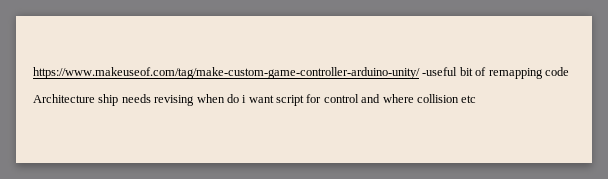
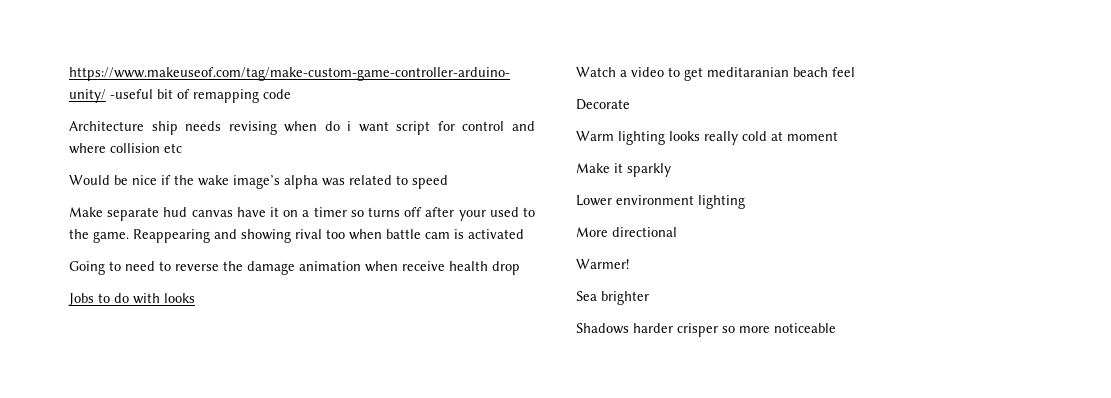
(477, 99) none -> [69,175,448,189] [69,207,535,221] [69,229,524,243] [69,261,520,275] [68,293,195,306] [576,67,855,81] [576,99,630,110] [576,131,838,145] [576,163,671,177] [576,195,745,209] [576,227,677,237] [576,259,629,269] [576,291,649,305] [576,323,836,337] // Would be nice if the wake image’s alpha was related to speed // Make separate hud canvas have it on a timer so turns off after your used to the game. Reappearing and showing rival too when battle cam is activated // Going to need to reverse the damage animation when receive health drop // Jobs to do with looks // Watch a video to get meditaranian beach feel // Decorate // Warm lighting looks really cold at moment // Make it sparkly // Lower environment lighting // More directional // Warmer! // Sea brighter // Shadows harder crisper so more noticeable

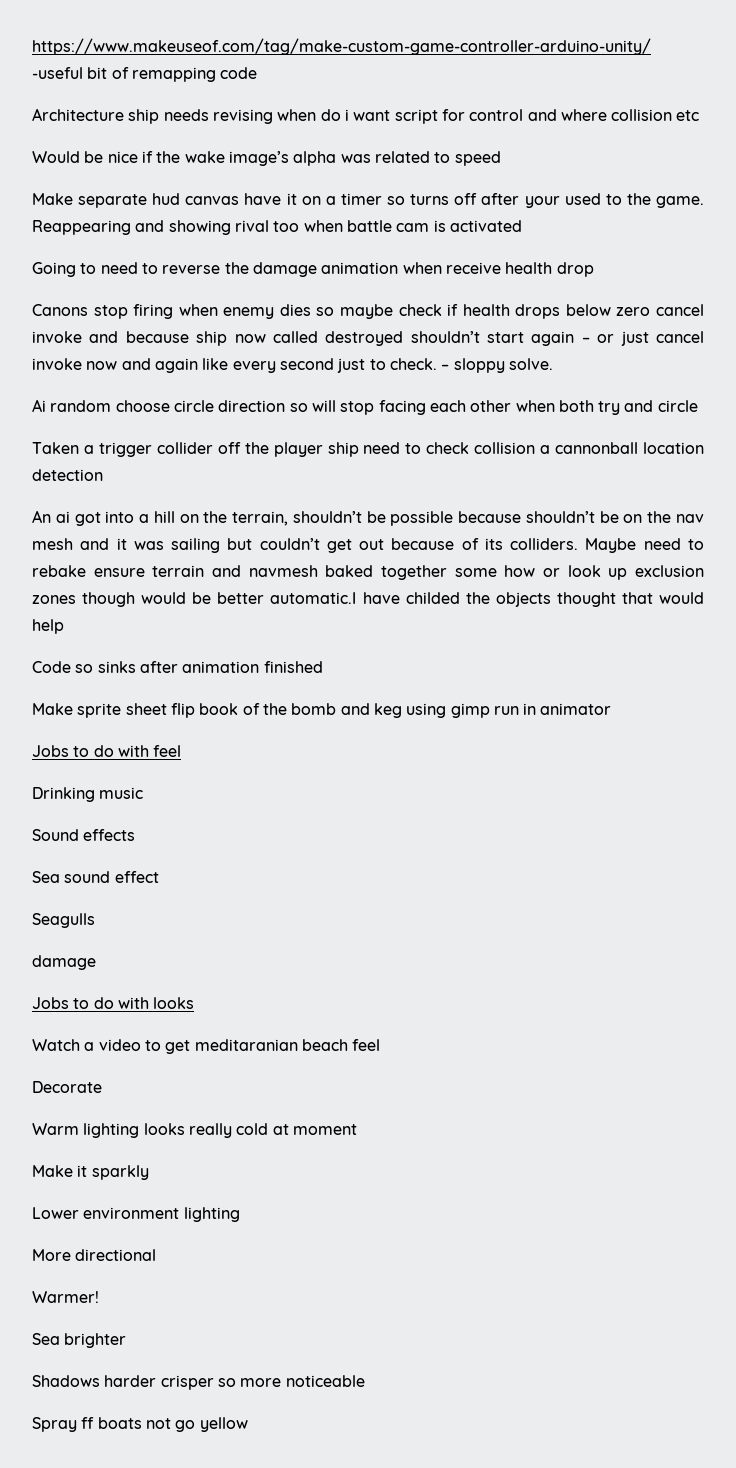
(520, 268) none -> [32,304,704,319] [32,331,704,346] [32,358,553,373] [32,399,698,415] [32,442,705,457] [32,469,103,481] [32,510,704,526] [32,538,704,553] [32,565,704,580] [32,592,705,607] [32,619,64,634] [32,661,323,673] [32,703,612,718] [32,745,182,757] [32,787,144,802] [32,829,136,841] [32,871,159,883] [32,913,95,928] [32,955,96,970] // Canons stop firing when enemy dies so maybe check if health drops below zero cancel invoke and because ship now called destroyed shouldn’t start again – or just cancel invoke now and again like every second just to check. – sloppy solve. // Ai random choose circle direction so will stop facing each other when both try and circle // Taken a trigger collider off the player ship need to check collision a cannonball location detection // An ai got into a hill on the terrain, shouldn’t be possible because shouldn’t be on the nav mesh and it was sailing but couldn’t get out because of its colliders. Maybe need to rebake ensure terrain and navmesh baked together some how or look up exclusion zones though would be better automatic.I have childed the objects thought that would help // Code so sinks after animation finished // Make sprite sheet flip book of the bomb and keg using gimp run in animator // Jobs to do with feel // Drinking music // Sound effects // Sea sound effect // Seagulls // damage
(836, 328) none -> [32,1417,248,1432] // Spray ff boats not go yellow

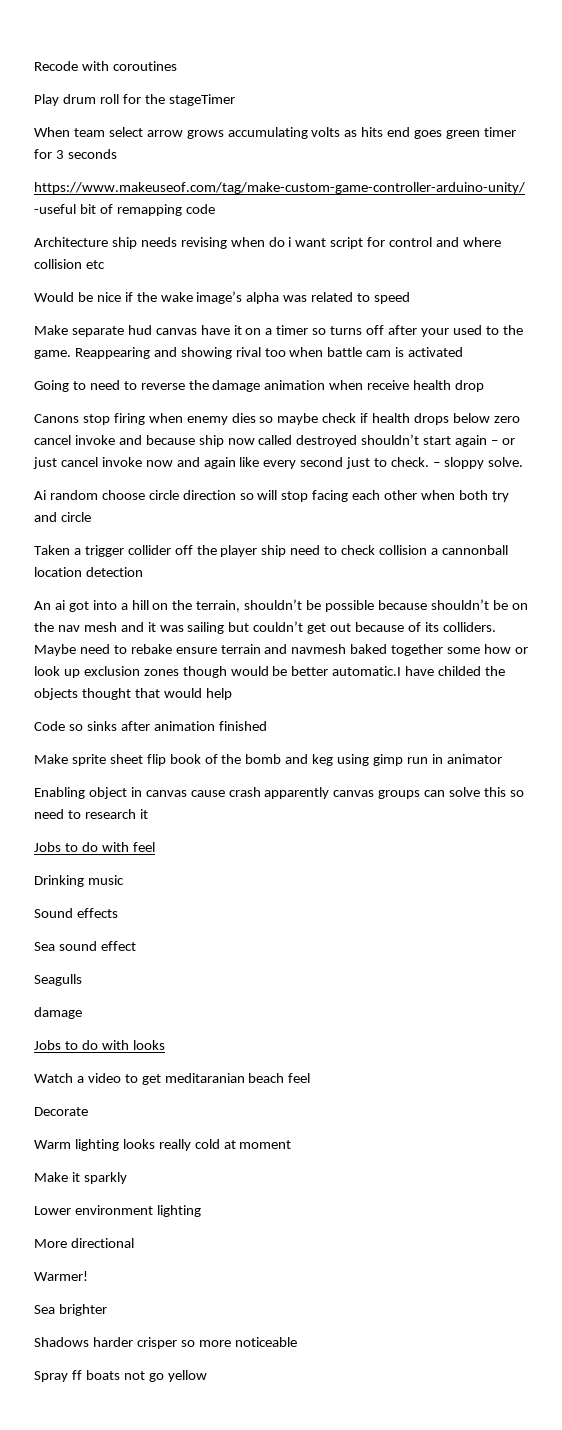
(32, 46) none -> [34,61,177,71] [34,94,235,106] [34,127,516,139] [34,149,117,159] Recode with coroutines // Play drum roll for the stageTimer // When team select arrow grows accumulating volts as hits end goes green timer for 3 seconds //
(612, 709) none -> [34,787,524,799] [34,809,148,819] // Enabling object in canvas cause crash apparently canvas groups can solve this so need to research it

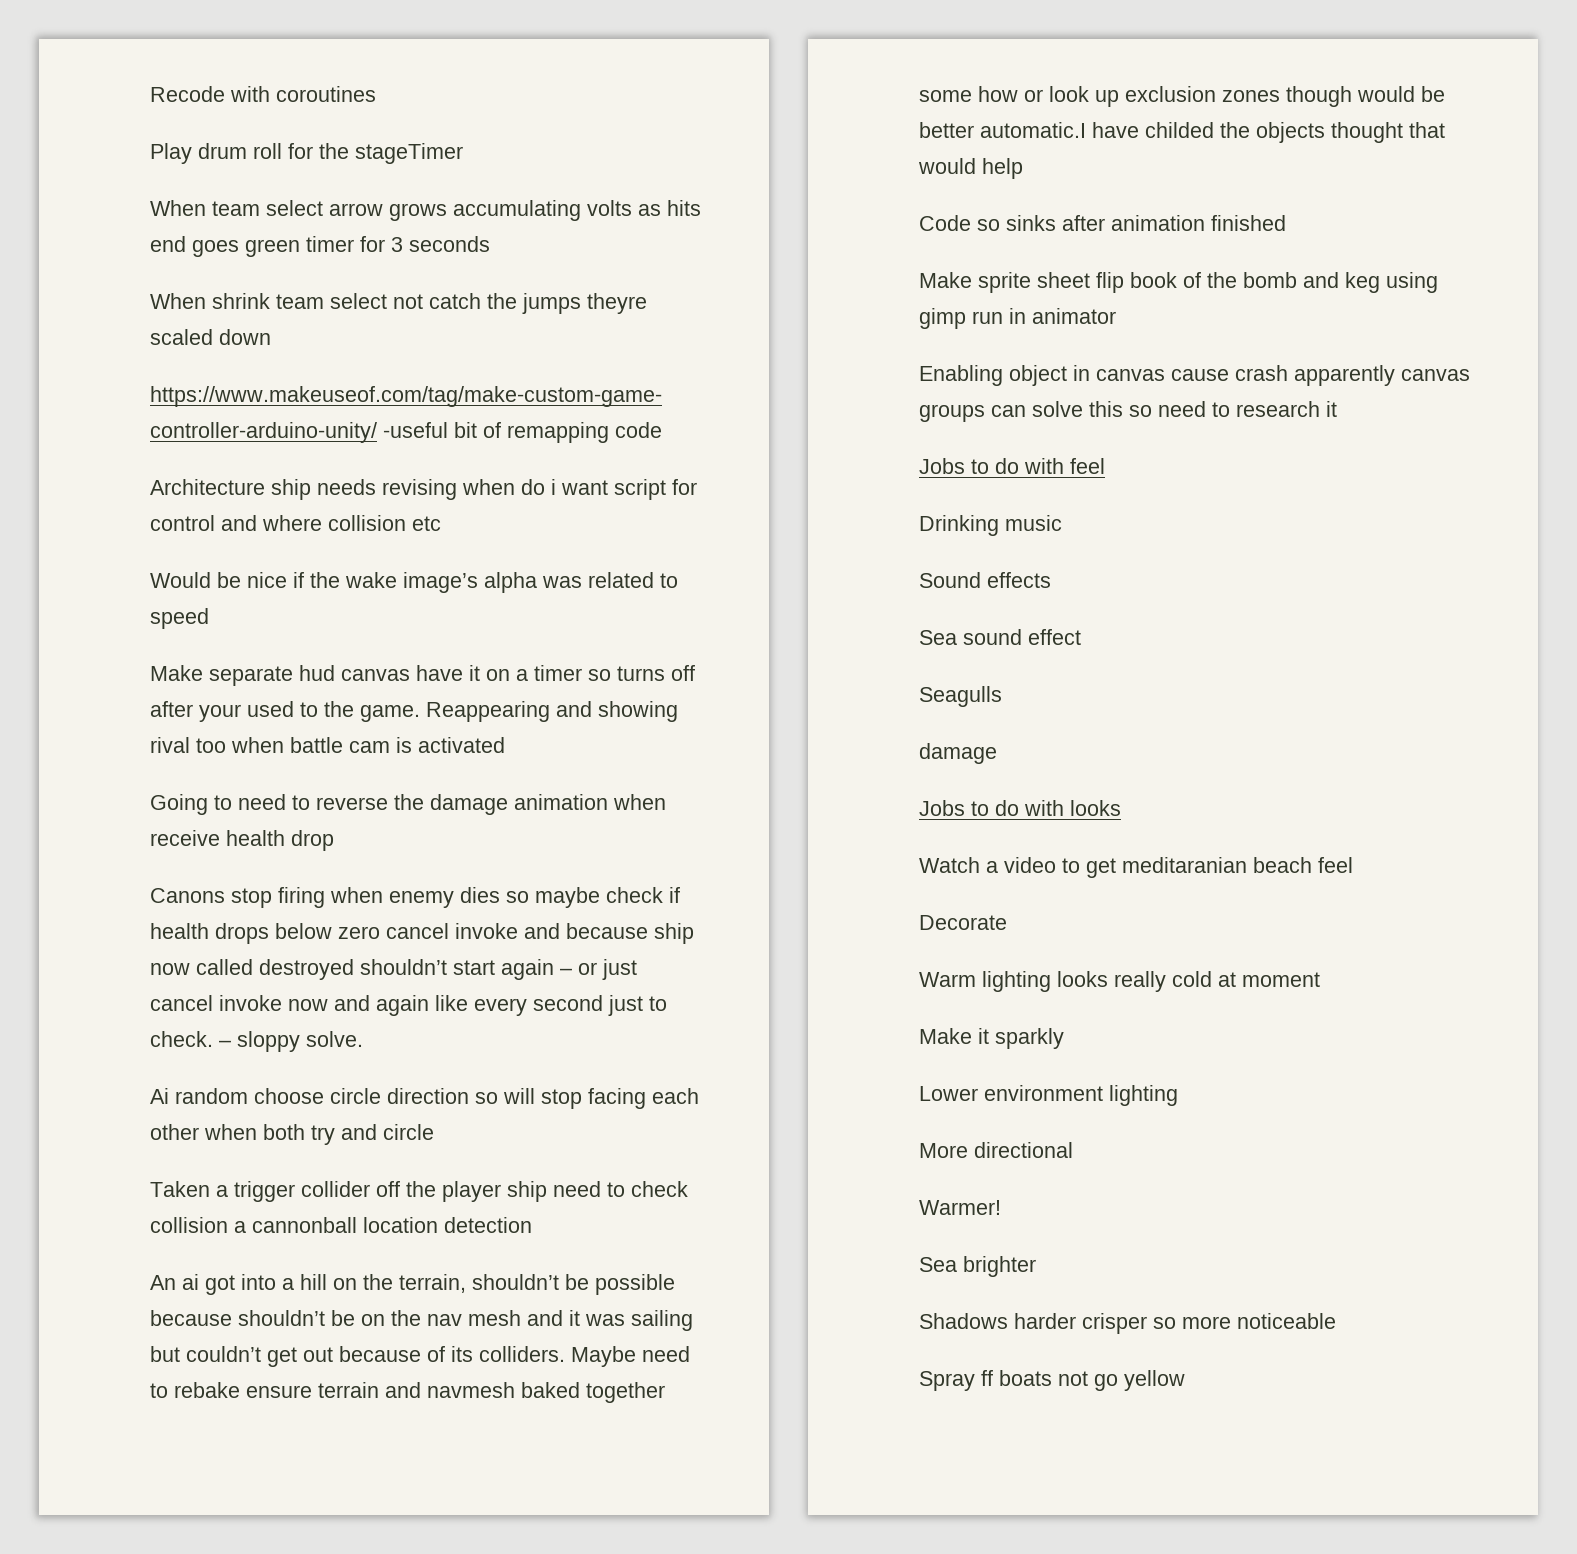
(117, 154) none -> [150,293,647,314] [150,329,271,345] // When shrink team select not catch the jumps theyre scaled down

